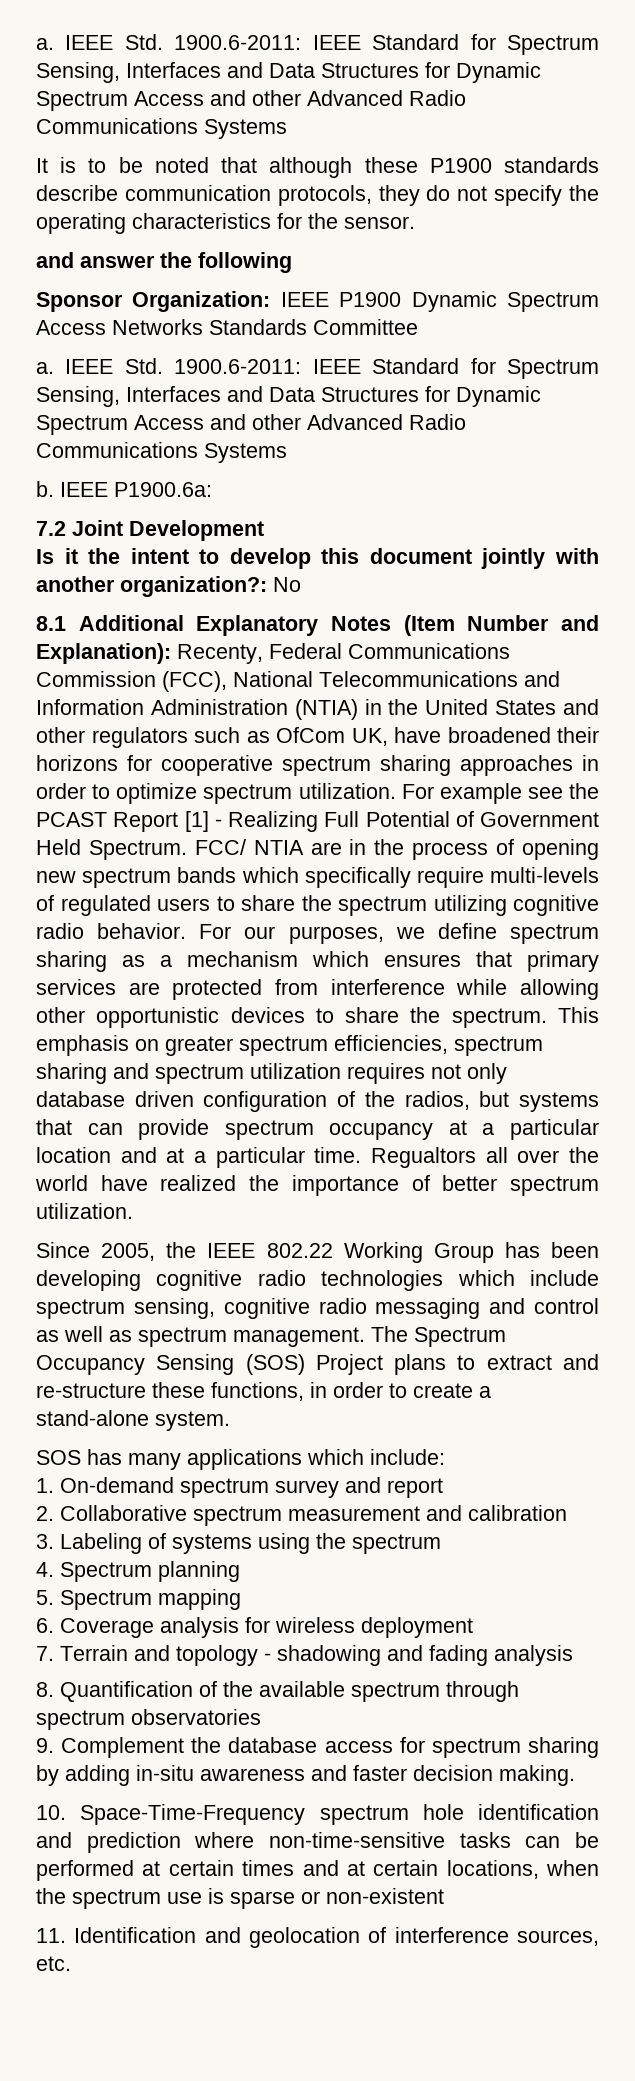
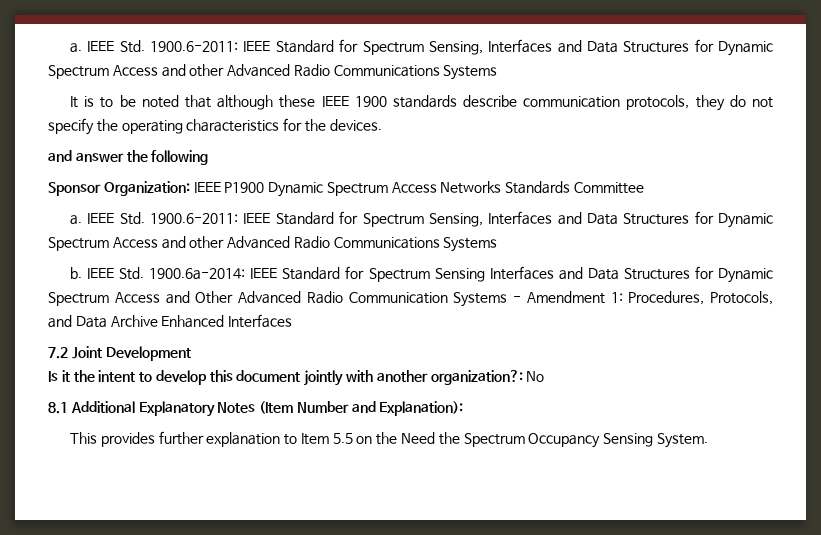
[429,158,492,173] P1900 -> [321,96,387,107] IEEE 1900
[344,216,415,229] sensor. -> [329,119,382,131] devices.
[114,482,212,497] P1900.6a: -> [119,266,773,283] [48,291,773,307] [48,314,293,328] Std. 1900.6a-2014: IEEE Standard for Spectrum Sensing Interfaces and Data Structures for Dynamic Spectrum Access and Other Advanced Radio Communication Systems - Amendment 1: Procedures, Protocols, and Data Archive Enhanced Interfaces
[177,643,510,664] [36,671,560,692] [36,699,599,720] [36,727,599,748] [36,755,599,776] [36,783,599,804] [36,811,599,832] [36,839,600,860] [36,867,599,888] [36,895,599,916] [36,923,599,944] [36,951,599,972] [36,979,599,1000] [36,1007,599,1028] [36,1035,543,1056] [36,1063,507,1084] [36,1091,599,1112] [36,1119,599,1140] [36,1147,599,1168] [35,1175,599,1196] [36,1203,133,1219] [36,1242,599,1263] [36,1270,599,1291] [36,1298,599,1319] [36,1326,506,1347] [36,1354,599,1375] [36,1382,491,1401] [36,1410,230,1431] [36,1449,445,1470] [36,1477,443,1498] [36,1505,567,1526] [36,1533,441,1554] [36,1561,240,1582] [36,1589,241,1610] [36,1617,473,1638] [36,1645,573,1666] [36,1681,519,1702] [36,1709,261,1730] [36,1737,600,1758] [36,1765,575,1786] [36,1804,599,1825] [36,1832,599,1853] [36,1860,599,1881] [36,1888,444,1909] [36,1927,599,1948] [36,1956,71,1971] Recenty, Federal Communications Commission (FCC), National Telecommunications and Information Administration (NTIA) in the United States and other regulators such as OfCom UK, have broadened their horizons for cooperative spectrum sharing approaches in order to optimize spectrum utilization. For example see the PCAST Report [1] - Realizing Full Potential of Government Held Spectrum. FCC/ NTIA are in the process of opening new spectrum bands which specifically require multi-levels of regulated users to share the spectrum utilizing cognitive radio behavior. For our purposes, we define spectrum sharing as a mechanism which ensures that primary services are protected from interference while allowing other opportunistic devices to share the spectrum. This emphasis on greater spectrum efficiencies, spectrum sharing and spectrum utilization requires not only database driven configuration of the radios, but systems that can provide spectrum occupancy at a particular location and at a particular time. Regualtors all over the world have realized the importance of better spectrum utilization. // Since 2005, the IEEE 802.22 Working Group has been developing cognitive radio technologies which include spectrum sensing, cognitive radio messaging and control as well as spectrum management. The Spectrum Occupancy Sensing (SOS) Project plans to extract and re-structure these functions, in order to create a stand-alone system. // SOS has many applications which include: // 1. On-demand spectrum survey and report // 2. Collaborative spectrum measurement and calibration // 3. Labeling of systems using the spectrum // 4. Spectrum planning // 5. Spectrum mapping // 6. Coverage analysis for wireless deployment // 7. Terrain and topology - shadowing and fading analysis // 8. Quantification of the available spectrum through spectrum observatories // 9. Complement the database access for spectrum sharing by adding in-situ awareness and faster decision making. // 10. Space-Time-Frequency spectrum hole identification and prediction where non-time-sensitive tasks can be performed at certain times and at certain locations, when the spectrum use is sparse or non-existent // 11. Identification and geolocation of interference sources, etc. -> [69,431,708,448] // This provides further explanation to Item 5.5 on the Need the Spectrum Occupancy Sensing System.

